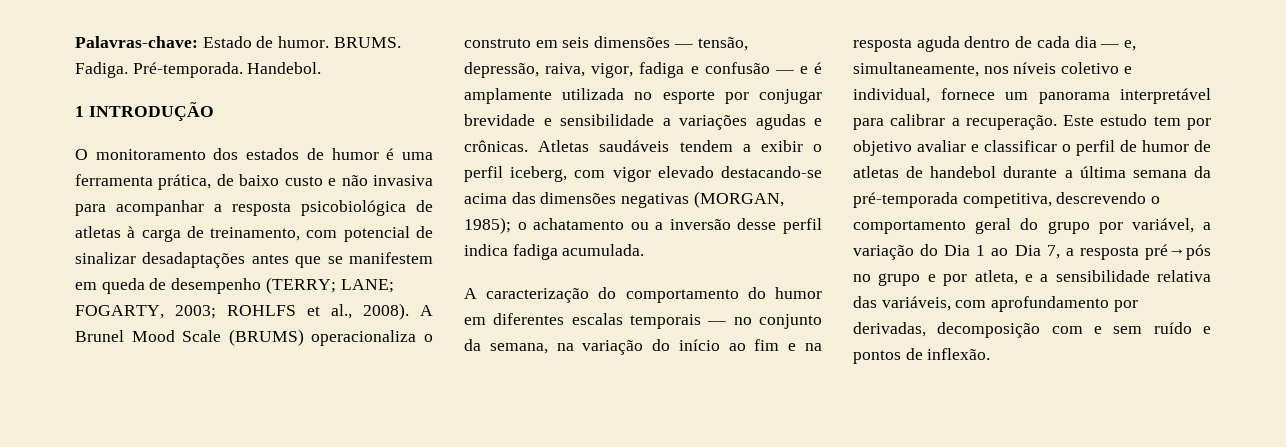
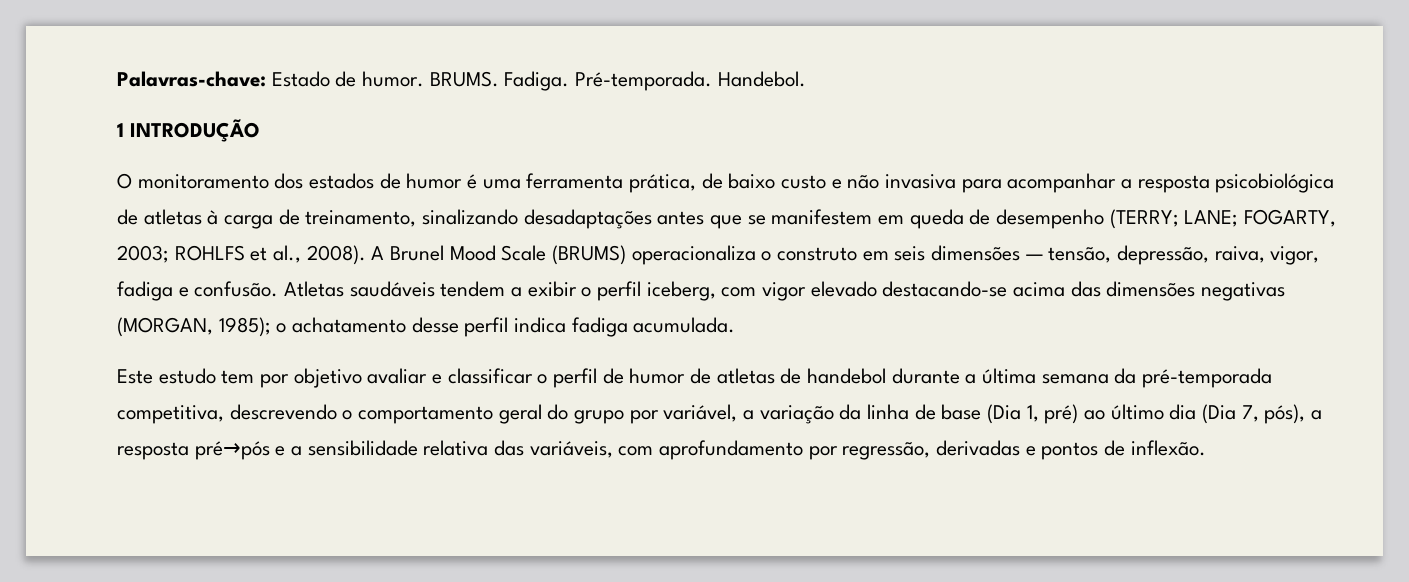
[306,226,433,242] [75,252,136,264] com potencial de sinalizar -> [422,209,519,225] sinalizando
[704,62,822,74] [464,88,822,104] [464,114,822,130] [464,140,528,152] confusão — e é amplamente utilizada no esporte por conjugar brevidade e sensibilidade a variações agudas e crônicas. -> [194,281,279,297] confusão.
[630,219,731,230] ou a inversão -> (407, 325) none
[464,287,822,303] [464,313,822,329] [464,339,822,355] [853,36,1137,52] [853,62,1132,77] [853,88,1211,104] [853,114,1057,130] A caracterização do comportamento do humor em diferentes escalas temporais — no conjunto da semana, na variação do início ao fim e na resposta aguda dentro de cada dia — e, simultaneamente, nos níveis coletivo e individual, fornece um panorama interpretável para calibrar a recuperação. -> (736, 325) none
[920,244,1211,260] [853,270,1018,286] do Dia 1 ao Dia 7, a resposta pré→pós no grupo e por atleta, -> [839,404,1323,424] [117,441,270,460] da linha de base (Dia 1, pré) ao último dia (Dia 7, pós), a resposta pré→pós
[853,322,1192,338] derivadas, decomposição com e sem ruído -> [842,440,1021,460] regressão, derivadas

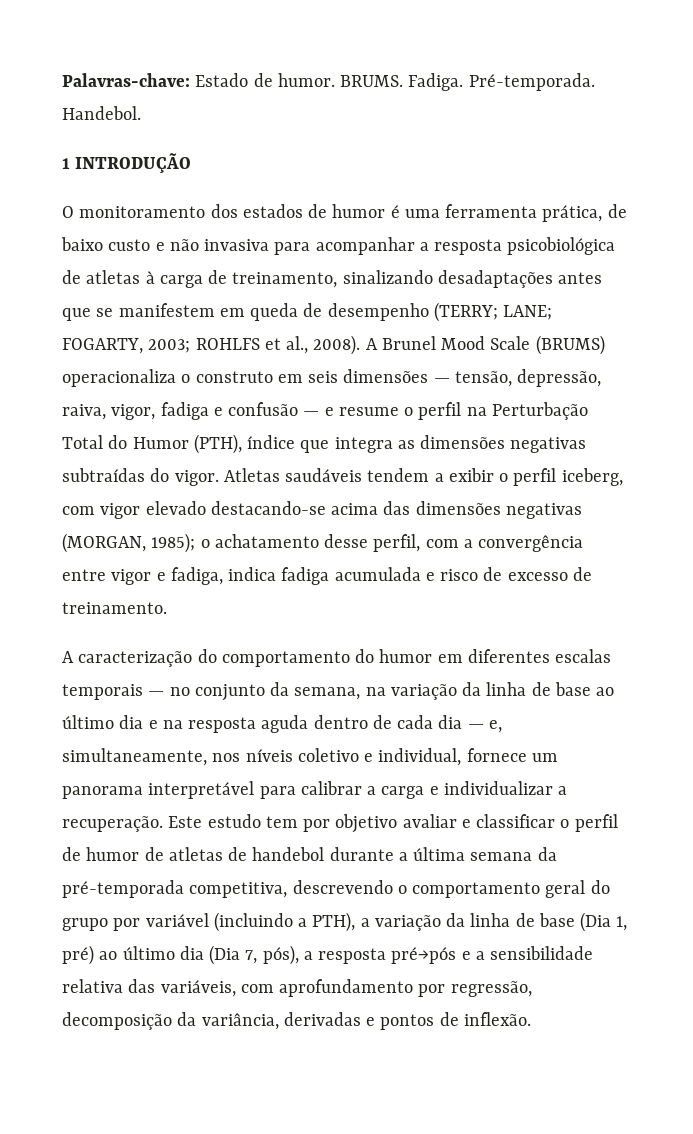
[194,281,279,297] confusão. -> [228,402,588,420] [62,434,587,454] [62,468,219,486] confusão — e resume o perfil na Perturbação Total do Humor (PTH), índice que integra as dimensões negativas subtraídas do vigor.
[464,317,736,337] perfil indica fadiga acumulada. // -> [373,534,584,552] [62,567,592,585] [62,602,167,614] [62,649,612,667] [62,682,615,701] [62,715,502,733] [62,748,558,766] [62,781,568,799] [62,816,163,832] perfil, com a convergência entre vigor e fadiga, indica fadiga acumulada e risco de excesso de treinamento. // A caracterização do comportamento do humor em diferentes escalas temporais — no conjunto da semana, na variação da linha de base ao último dia e na resposta aguda dentro de cada dia — e, simultaneamente, nos níveis coletivo e individual, fornece um panorama interpretável para calibrar a carga e individualizar a recuperação.
[663,404,738,422] variável, -> [145,912,356,932] variável (incluindo a PTH),
(931, 451) none -> [62,1012,279,1030] decomposição da variância,

